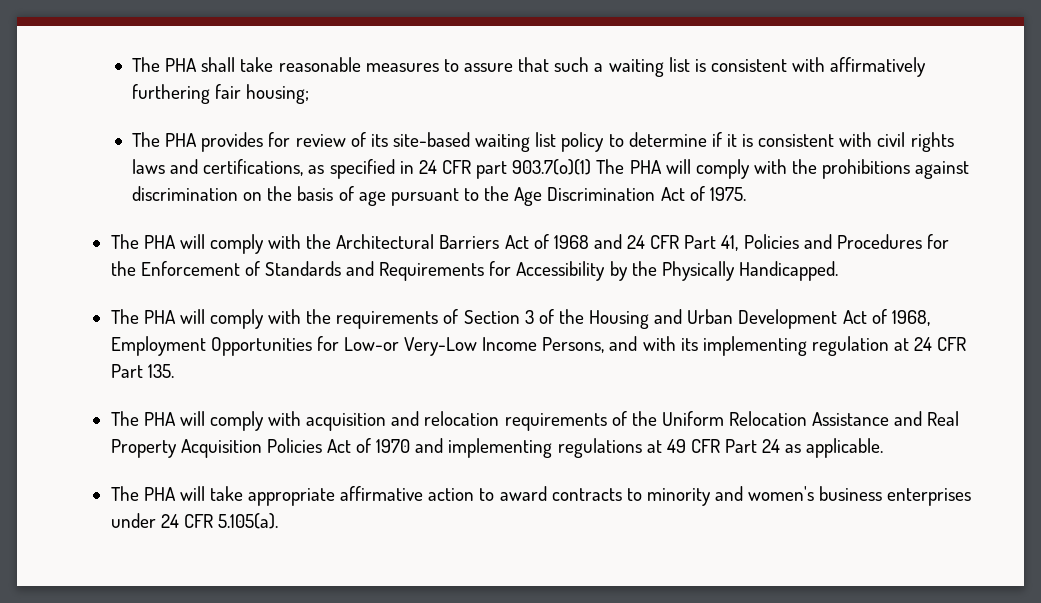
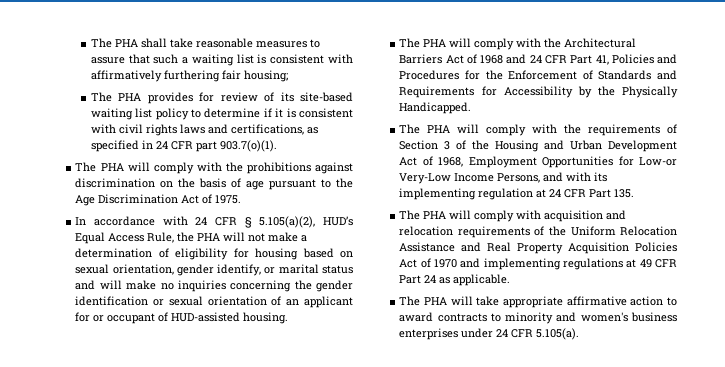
[512,159,592,175] 903.7(o)(1) -> [219,140,277,152] 903.7(o)(1). //
(746, 194) none -> [75,216,353,228] [75,232,308,244] [75,248,353,260] [75,264,353,276] [75,280,353,292] [75,296,353,308] [75,312,289,324] // In accordance with 24 CFR § 5.105(a)(2), HUD’s Equal Access Rule, the PHA will not make a determination of eligibility for housing based on sexual orientation, gender identify, or marital status and will make no inquiries concerning the gender identification or sexual orientation of an applicant for or occupant of HUD-assisted housing.

